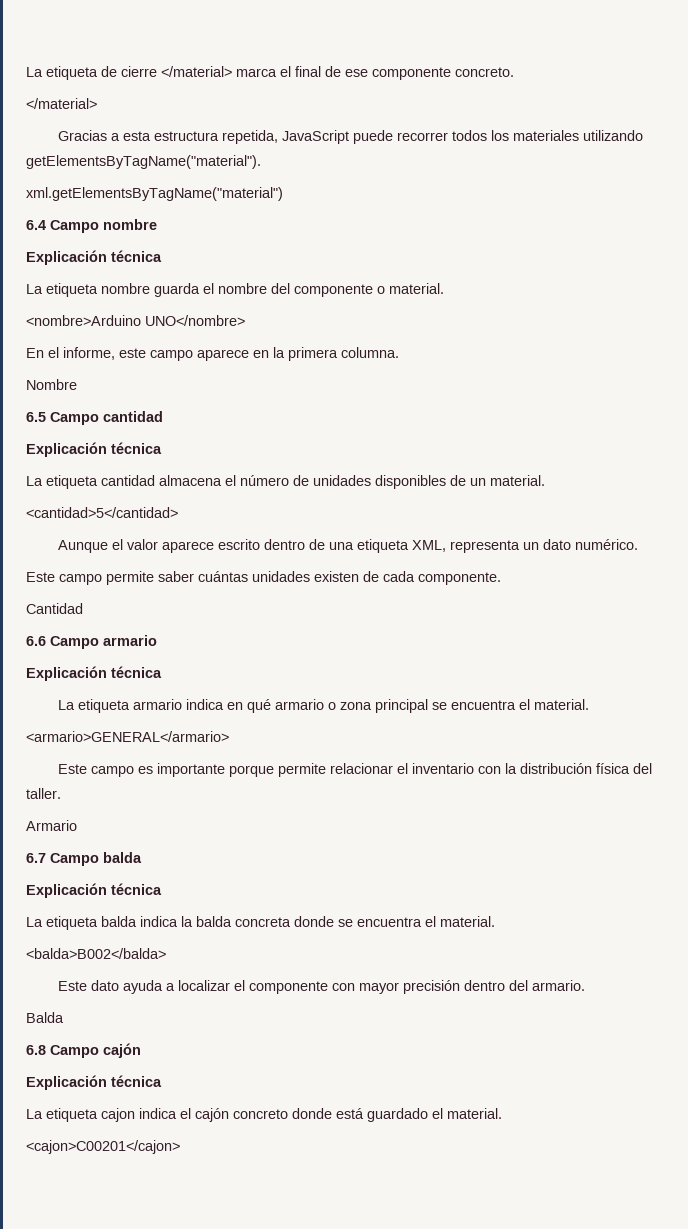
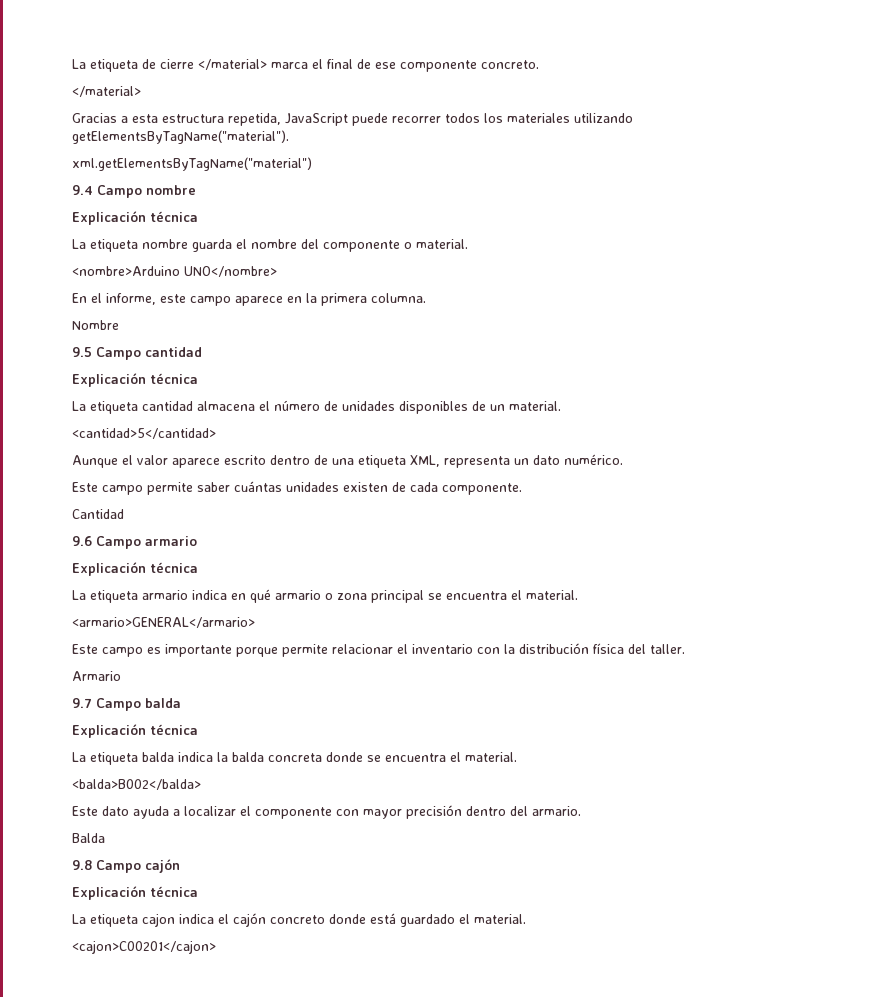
[26,220,46,230] 6.4 -> [72,185,93,195] 9.4
[26,412,46,422] 6.5 -> [72,347,92,357] 9.5
[26,636,46,646] 6.6 -> [72,536,92,546] 9.6
[26,853,46,863] 6.7 -> [72,698,92,708] 9.7
[26,1045,46,1055] 6.8 -> [72,860,92,870] 9.8

